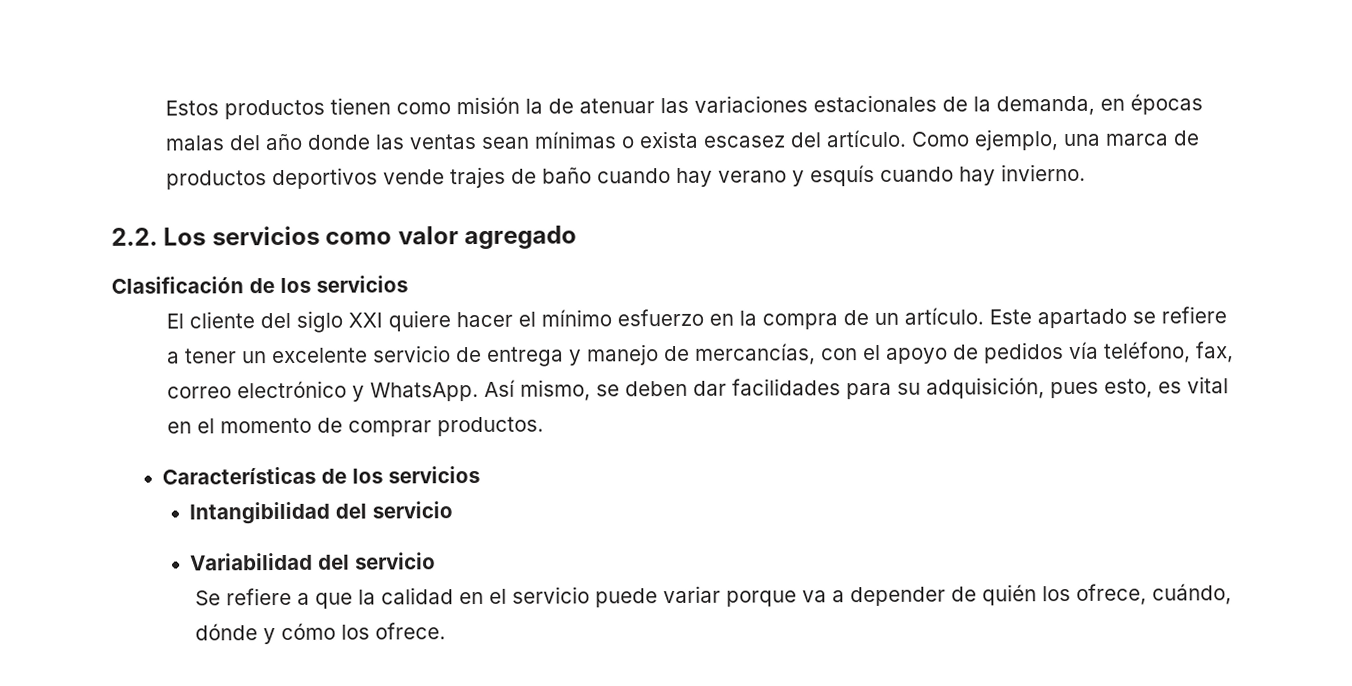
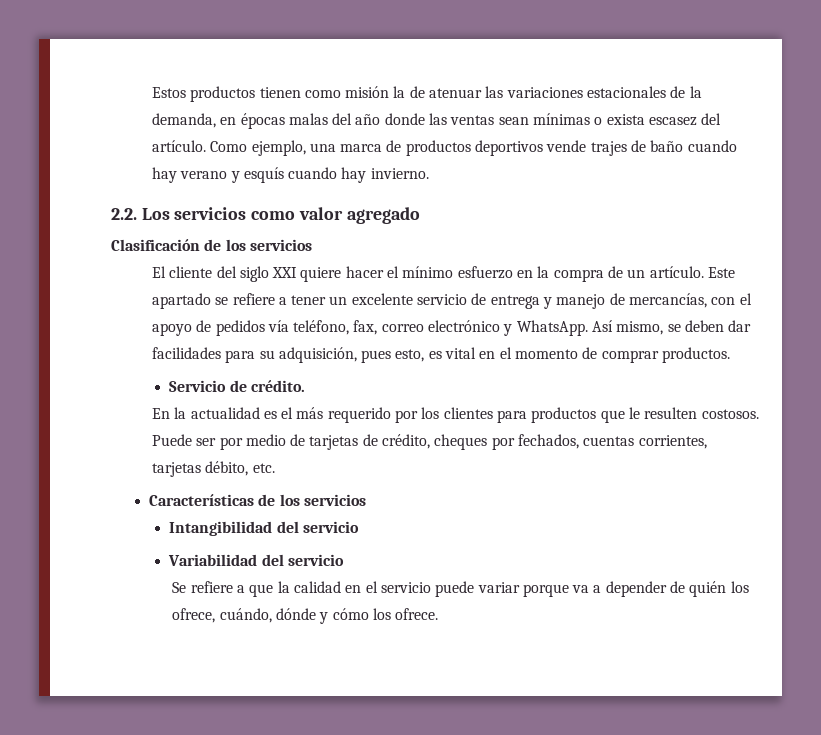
(544, 426) none -> [169,380,306,392] [151,407,759,423] [151,434,707,450] [151,461,275,477] // Servicio de crédito. // En la actualidad es el más requerido por los clientes para productos que le resulten costosos. Puede ser por medio de tarjetas de crédito, cheques por fechados, cuentas corrientes, tarjetas débito, etc.

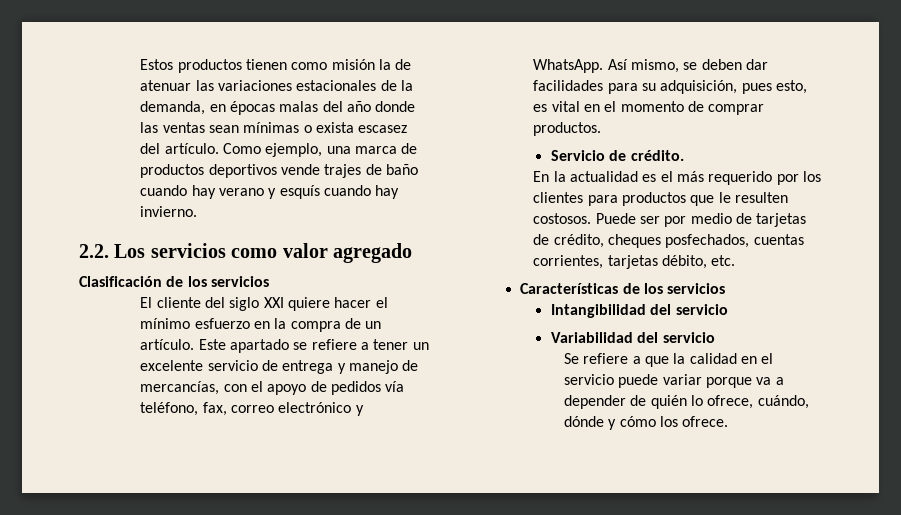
[491,434,580,450] por fechados, -> [665,234,750,248] posfechados,
[730,581,749,593] los -> [690,395,703,406] lo

